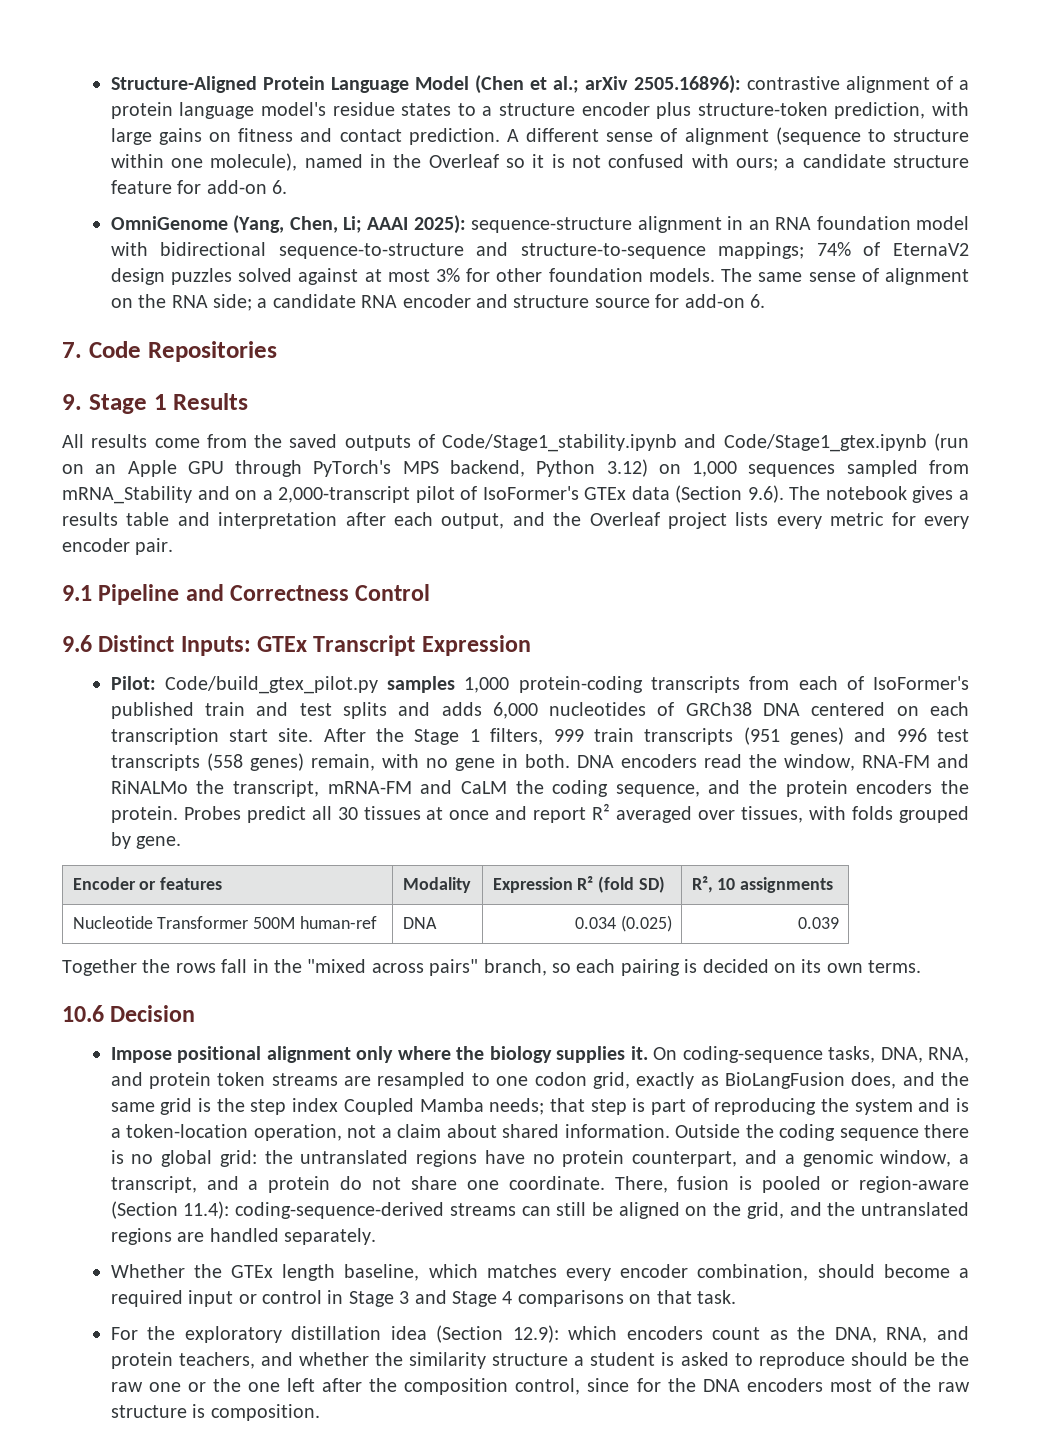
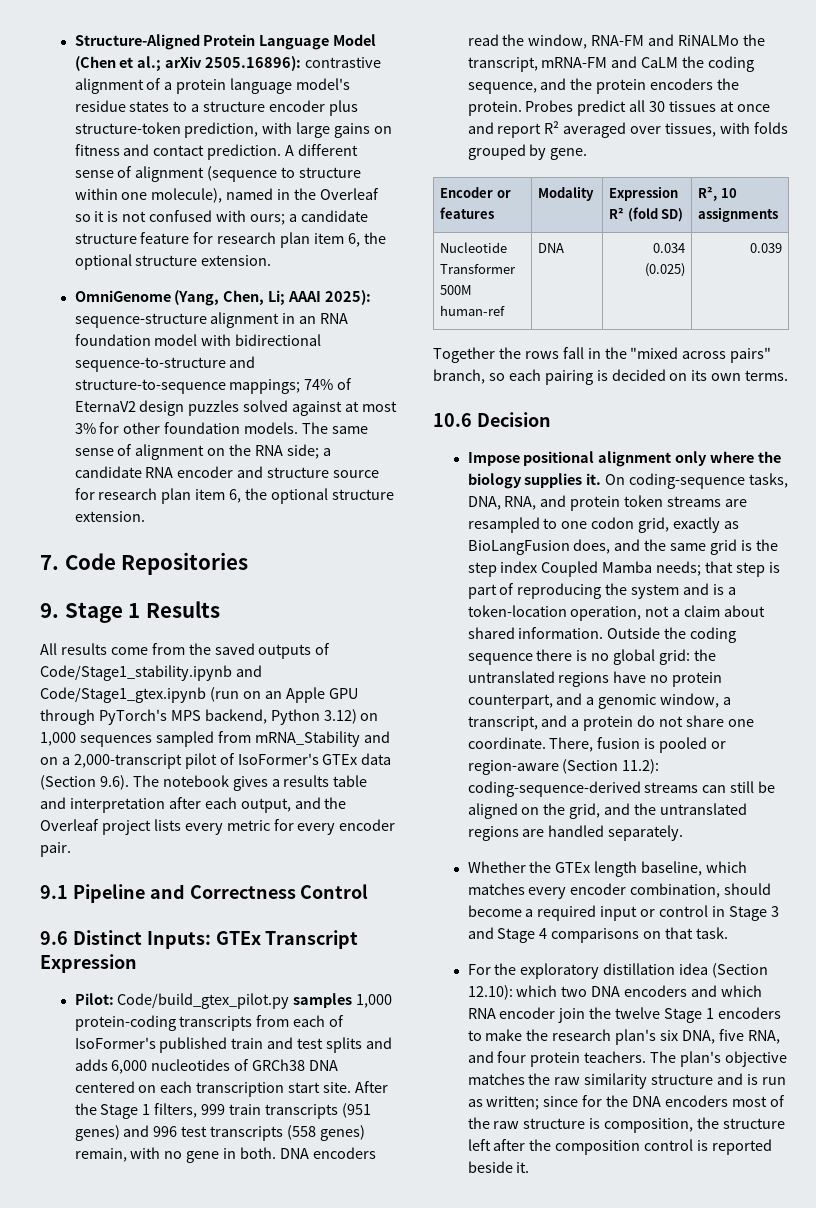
[206,180,287,194] add-on 6. -> [217,232,386,248] [74,254,272,270] research plan item 6, the optional structure extension.
[684,294,765,308] add-on 6. -> [98,488,394,504] [74,511,145,522] research plan item 6, the optional structure extension.
[183,1201,230,1219] 11.4): -> [622,759,660,774] 11.2):
[512,1325,969,1343] [110,1352,969,1369] [110,1378,581,1395] 12.9): which encoders count as the DNA, RNA, and protein teachers, and whether the similarity structure a student is asked to reproduce should be the raw one or the one left after the composition control, -> [467,985,762,1000] [467,1007,781,1023] [467,1029,780,1045] [467,1051,787,1067] [467,1073,786,1089] [467,1096,540,1110] 12.10): which two DNA encoders and which RNA encoder join the twelve Stage 1 encoders to make the research plan's six DNA, five RNA, and four protein teachers. The plan's objective matches the raw similarity structure and is run as written;
[210,1404,320,1421] composition. -> [604,1117,785,1133] [467,1139,772,1155] [467,1161,530,1173] composition, the structure left after the composition control is reported beside it.

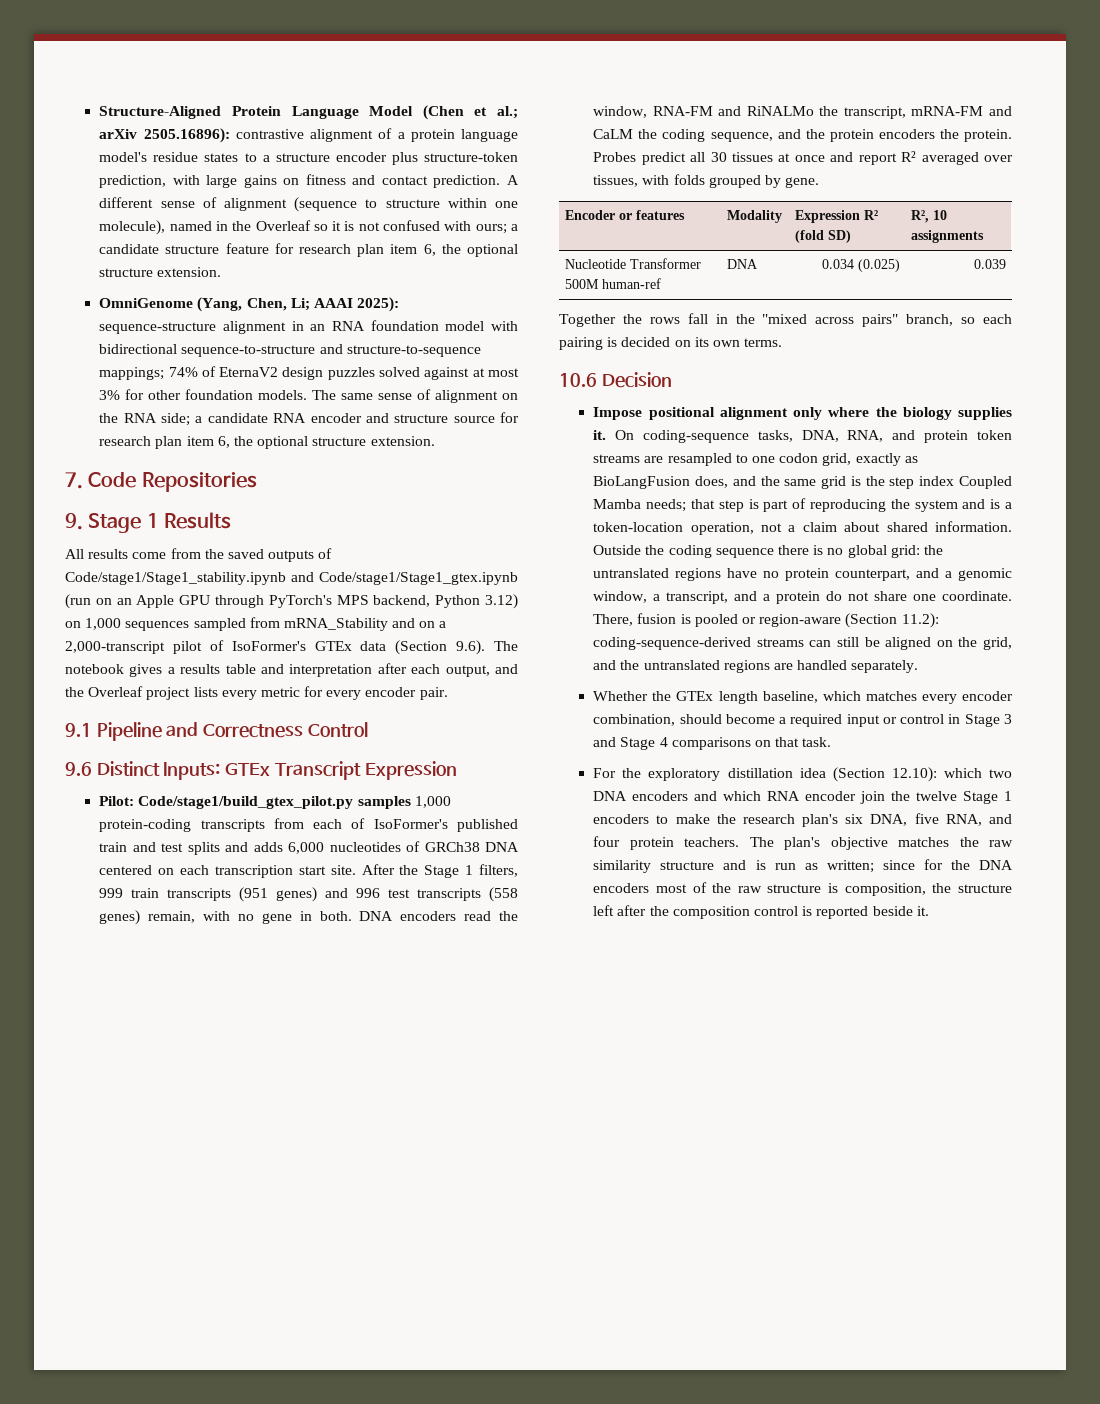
[40,665,262,681] [40,687,206,703] Code/Stage1_stability.ipynb and Code/Stage1_gtex.ipynb -> [65,572,518,585] Code/stage1/Stage1_stability.ipynb and Code/stage1/Stage1_gtex.ipynb
[117,993,290,1009] Code/build_gtex_pilot.py -> [138,796,354,809] Code/stage1/build_gtex_pilot.py

